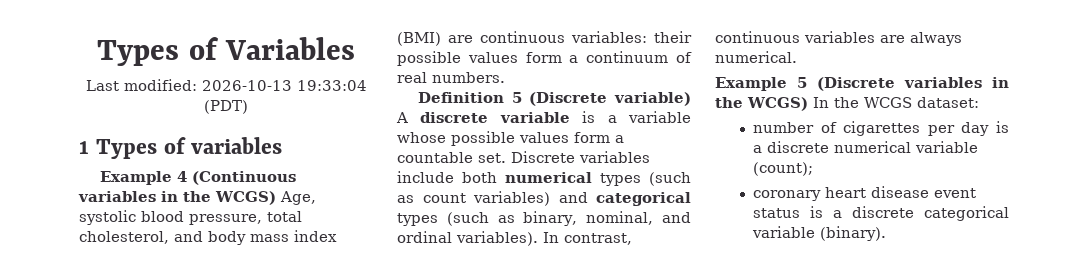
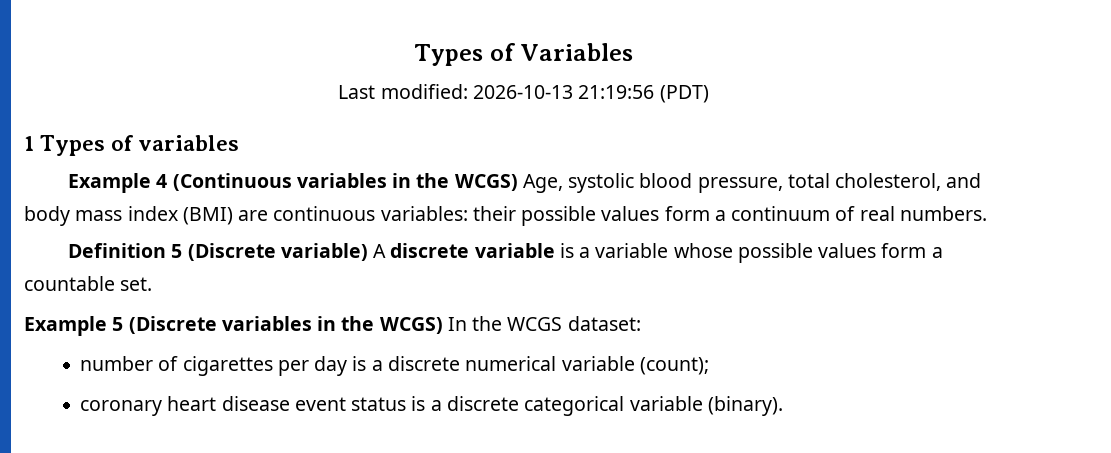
[296,80,367,91] 19:33:04 -> [578,85,655,99] 21:19:56
[511,151,650,163] [397,171,691,186] [397,191,691,206] [397,211,691,226] [397,231,632,246] [715,31,962,46] [715,51,797,63] Discrete variables include both numerical types (such as count variables) and categorical types (such as binary, nominal, and ordinal variables). In contrast, continuous variables are always numerical. -> (153, 284) none

